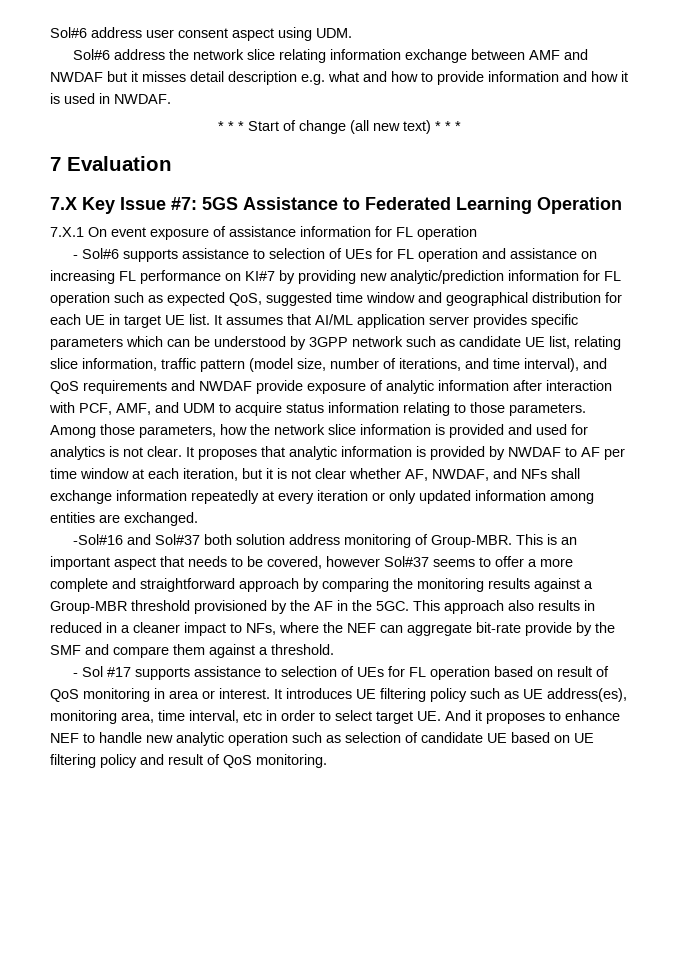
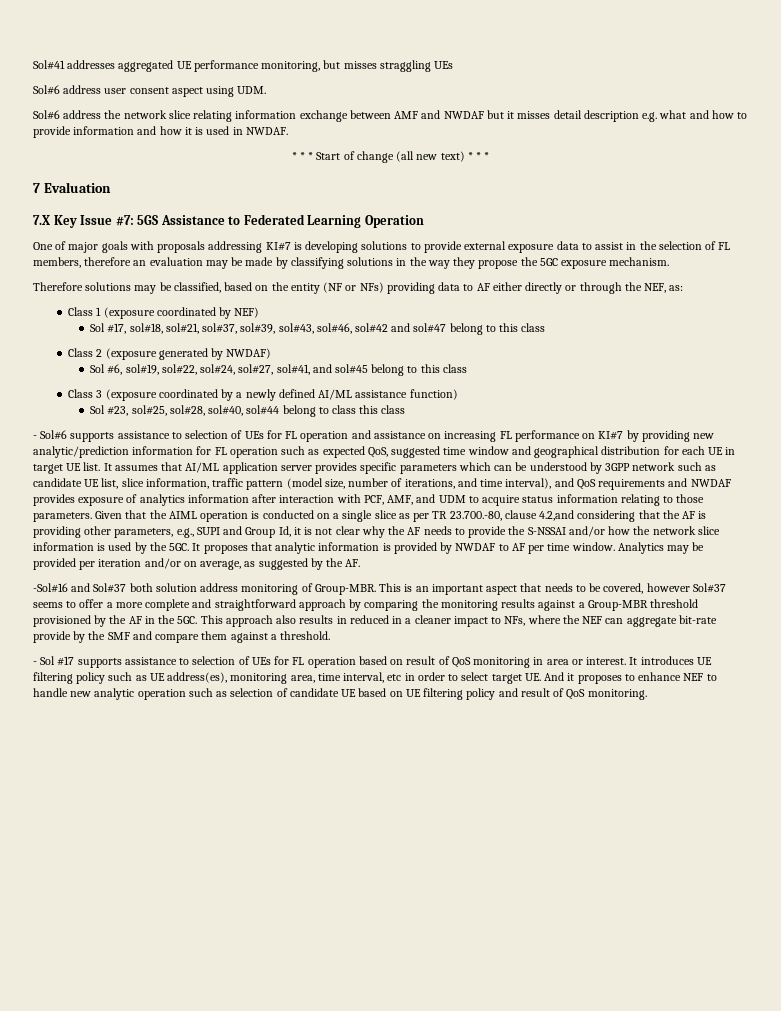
(50, 32) none -> [33,60,454,72] Sol#41 addresses aggregated UE performance monitoring, but misses straggling UEs //
[50,226,477,240] 7.X.1 On event exposure of assistance information for FL operation -> [33,241,731,253] [33,257,670,269] [33,282,684,294] [68,307,260,319] [90,323,546,335] [68,348,272,360] [90,364,467,376] [68,389,458,401] [90,405,406,417] One of major goals with proposals addressing KI#7 is developing solutions to provide external exposure data to assist in the selection of FL members, therefore an evaluation may be made by classifying solutions in the way they propose the 5GC exposure mechanism. // Therefore solutions may be classified, based on the entity (NF or NFs) providing data to AF either directly or through the NEF, as: // Class 1 (exposure coordinated by NEF) // Sol #17, sol#18, sol#21, sol#37, sol#39, sol#43, sol#46, sol#42 and sol#47 belong to this class // Class 2 (exposure generated by NWDAF) // Sol #6, sol#19, sol#22, sol#24, sol#27, sol#41, and sol#45 belong to this class // Class 3 (exposure coordinated by a newly defined AI/ML assistance function) // Sol #23, sol#25, sol#28, sol#40, sol#44 belong to class this class
[574,336,621,350] relating -> (119, 483) none
[256,380,434,394] provide exposure of analytic -> [33,494,185,506] provides exposure of analytics
[50,424,216,438] Among those parameters, -> [95,510,707,522] [33,526,605,538] Given that the AIML operation is conducted on a single slice as per TR 23.700.-80, clause 4.2,and considering that the AF is providing other parameters, e.g., SUPI and Group Id, it is not clear why the AF needs to provide the S-NSSAI and/or
[449,424,588,438] [50,446,182,460] provided and used for analytics is not clear. -> [108,542,190,554] used by the 5GC.
[80,468,580,481] [50,490,594,504] [50,512,198,526] window at each iteration, but it is not clear whether AF, NWDAF, and NFs shall exchange information repeatedly at every iteration or only updated information among entities are exchanged. -> [571,542,705,554] [33,558,361,570] window. Analytics may be provided per iteration and/or on average, as suggested by the AF.

